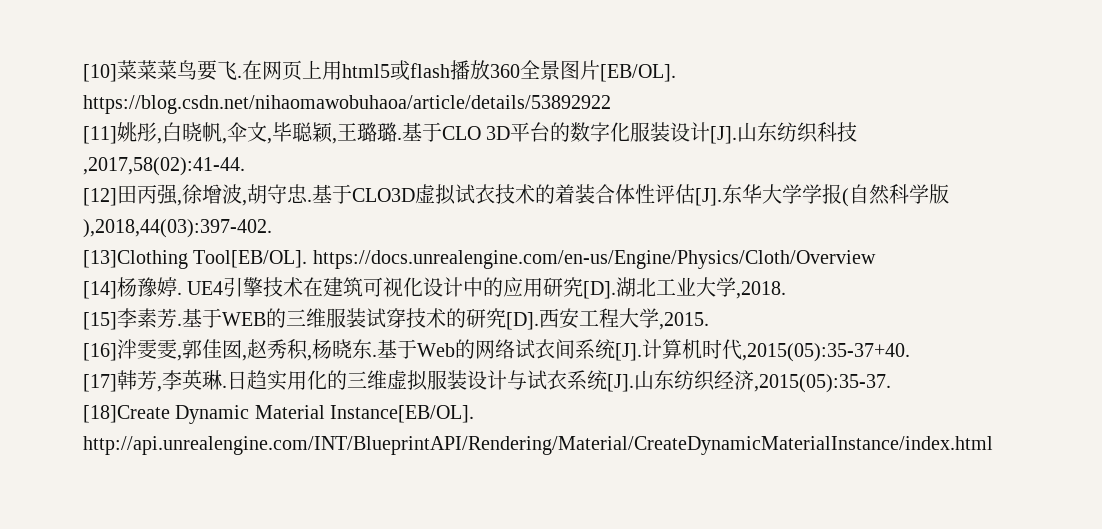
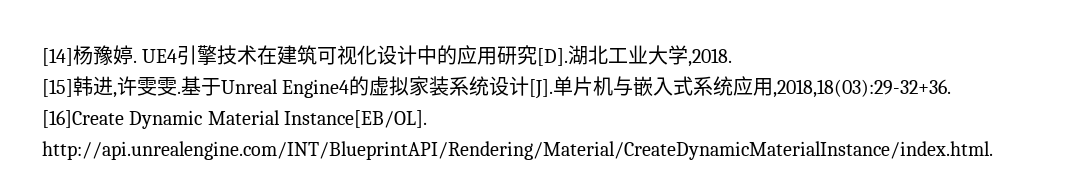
[83,60,676,82] [83,95,611,114] [83,122,858,144] [83,157,245,176] [83,184,949,207] [83,219,272,238] [83,250,876,269] [10]菜菜菜鸟要飞.在网页上用html5或flash播放360全景图片[EB/OL]. https://blog.csdn.net/nihaomawobuhaoa/article/details/53892922 // [11]姚彤,白晓帆,伞文,毕聪颖,王璐璐.基于CLO 3D平台的数字化服装设计[J].山东纺织科技,2017,58(02):41-44. // [12]田丙强,徐增波,胡守忠.基于CLO3D虚拟试衣技术的着装合体性评估[J].东华大学学报(自然科学版),2018,44(03):397-402. // [13]Clothing Tool[EB/OL]. https://docs.unrealengine.com/en-us/Engine/Physics/Cloth/Overview // -> (42, 57) none
[117,308,709,330] [83,339,910,362] [83,370,891,393] [83,405,170,423] 李素芳.基于WEB的三维服装试穿技术的研究[D].西安工程大学,2015. // [16]泮雯雯,郭佳囡,赵秀积,杨晓东.基于Web的网络试衣间系统[J].计算机时代,2015(05):35-37+40. // [17]韩芳,李英琳.日趋实用化的三维虚拟服装设计与试衣系统[J].山东纺织经济,2015(05):35-37. // [18]Create -> [73,76,952,99] [42,110,124,128] 韩进,许雯雯.基于Unreal Engine4的虚拟家装系统设计[J].单片机与嵌入式系统应用,2018,18(03):29-32+36. // [16]Create
[83,436,993,455] http://api.unrealengine.com/INT/BlueprintAPI/Rendering/Material/CreateDynamicMaterialInstance/index.html -> [42,141,993,160] http://api.unrealengine.com/INT/BlueprintAPI/Rendering/Material/CreateDynamicMaterialInstance/index.html.

